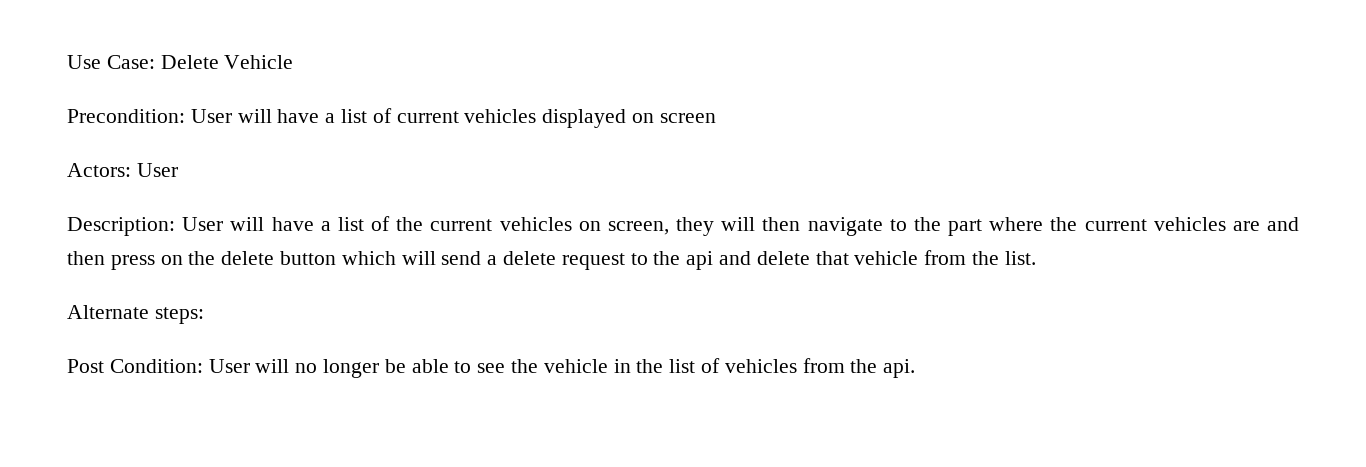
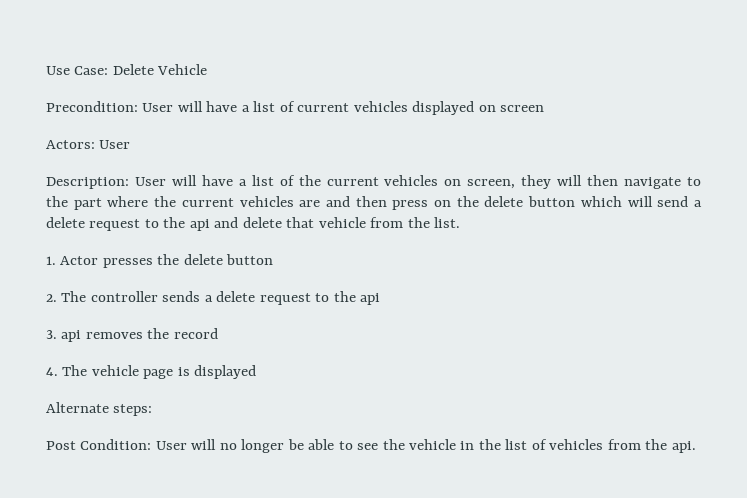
(1036, 258) none -> [46,254,274,268] [46,291,381,305] [46,328,218,342] [46,365,257,379] // 1. Actor presses the delete button // 2. The controller sends a delete request to the api // 3. api removes the record // 4. The vehicle page is displayed

